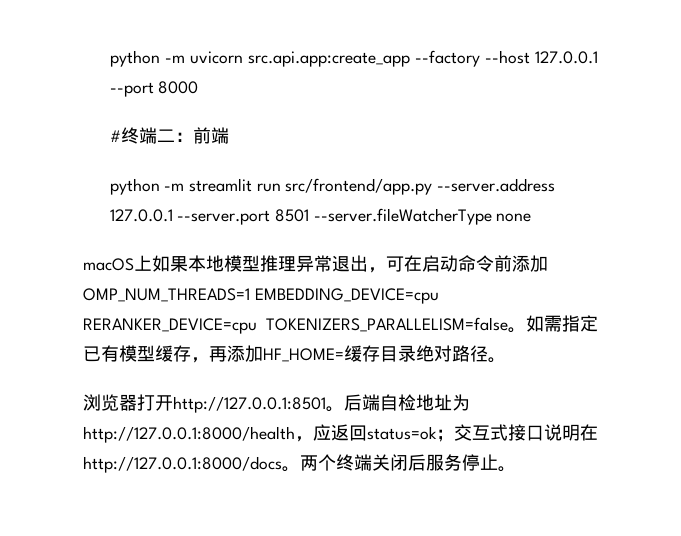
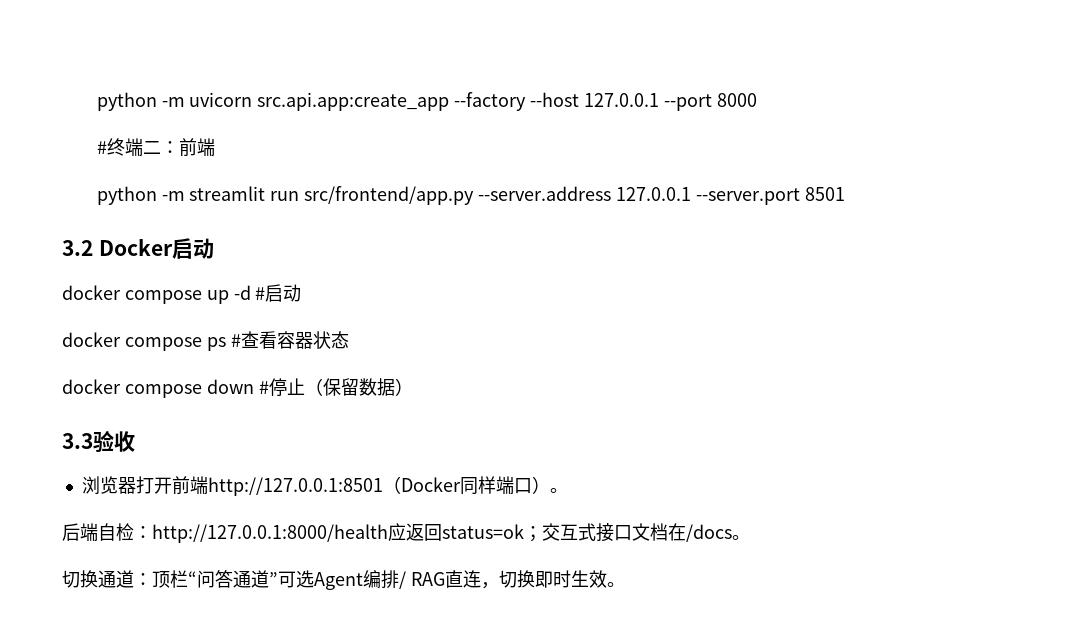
[313,208,532,225] [83,255,548,273] [83,288,439,304] [83,315,598,334] [83,345,506,363] [83,394,344,413] --server.fileWatcherType none // macOS上如果本地模型推理异常退出，可在启动命令前添加OMP_NUM_THREADS=1 EMBEDDING_DEVICE=cpu RERANKER_DEVICE=cpu TOKENIZERS_PARALLELISM=false。如需指定已有模型缓存，再添加HF_HOME=缓存目录绝对路径。 // 浏览器打开http://127.0.0.1:8501。 -> [62,238,214,259] [62,284,302,304] [62,331,349,351] [62,378,413,398] [62,430,135,452] [81,476,568,496] // 3.2 Docker启动 // docker compose up -d #启动 // docker compose ps #查看容器状态 // docker compose down #停止（保留数据） // 3.3验收 // 浏览器打开前端http://127.0.0.1:8501（Docker同样端口）。 //
[416,394,470,411] [83,426,313,443] 地址为http://127.0.0.1:8000/health， -> [134,524,388,543] ：http://127.0.0.1:8000/health
[544,424,598,441] [83,454,498,473] 说明在http://127.0.0.1:8000/docs。两个终端关闭后服务停止 -> [632,523,750,542] [62,570,607,590] 文档在/docs。 // 切换通道：顶栏“问答通道”可选Agent编排/ RAG直连，切换即时生效

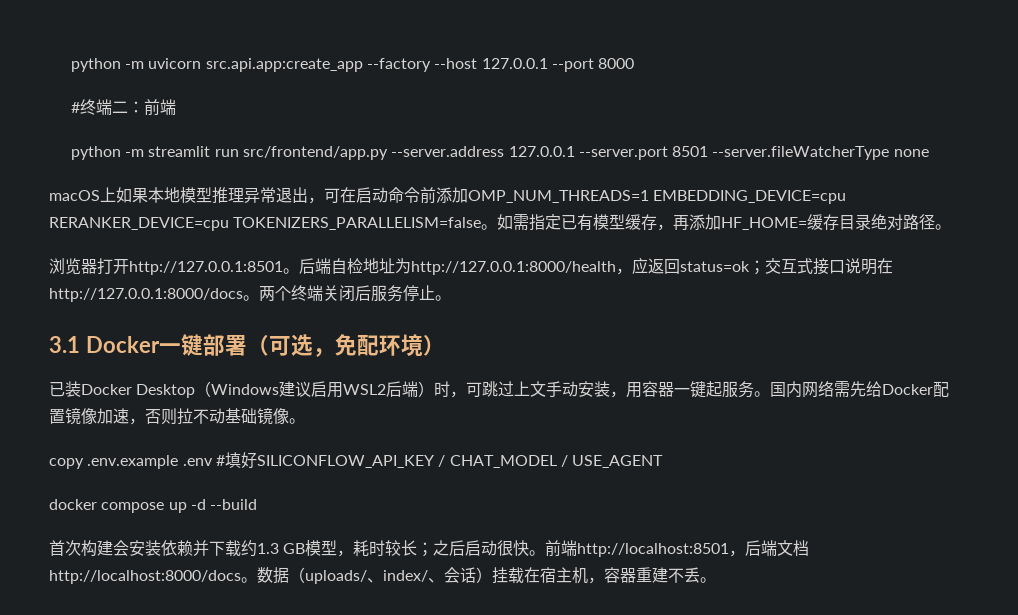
[62,238,214,259] [62,284,302,304] [62,331,349,351] [62,378,413,398] [62,430,135,452] [81,476,568,496] // 3.2 Docker启动 // docker compose up -d #启动 // docker compose ps #查看容器状态 // docker compose down #停止（保留数据） // 3.3验收 // 浏览器打开前端http://127.0.0.1:8501（Docker同样端口）。 // -> [712,146,929,160] [49,187,847,204] [49,214,952,231] [49,258,299,275] --server.fileWatcherType none // macOS上如果本地模型推理异常退出，可在启动命令前添加OMP_NUM_THREADS=1 EMBEDDING_DEVICE=cpu RERANKER_DEVICE=cpu TOKENIZERS_PARALLELISM=false。如需指定已有模型缓存，再添加HF_HOME=缓存目录绝对路径。 // 浏览器打开http://127.0.0.1:8501。
[134,524,388,543] ：http://127.0.0.1:8000/health -> [363,258,632,275] 地址为http://127.0.0.1:8000/health，
[632,523,750,542] [62,570,607,590] 文档在/docs。 // 切换通道：顶栏“问答通道”可选Agent编排/ RAG直连，切换即时生效 -> [845,258,893,275] [49,285,451,302] [49,334,445,357] [49,380,950,398] [49,407,305,425] [49,452,664,469] [49,499,258,513] [49,540,810,557] [49,567,700,584] 说明在http://127.0.0.1:8000/docs。两个终端关闭后服务停止。 // 3.1 Docker一键部署（可选，免配环境） // 已装Docker Desktop（Windows建议启用WSL2后端）时，可跳过上文手动安装，用容器一键起服务。国内网络需先给Docker配置镜像加速，否则拉不动基础镜像。 // copy .env.example .env #填好SILICONFLOW_API_KEY / CHAT_MODEL / USE_AGENT // docker compose up -d --build // 首次构建会安装依赖并下载约1.3 GB模型，耗时较长；之后启动很快。前端http://localhost:8501，后端文档http://localhost:8000/docs。数据（uploads/、index/、会话）挂载在宿主机，容器重建不丢

